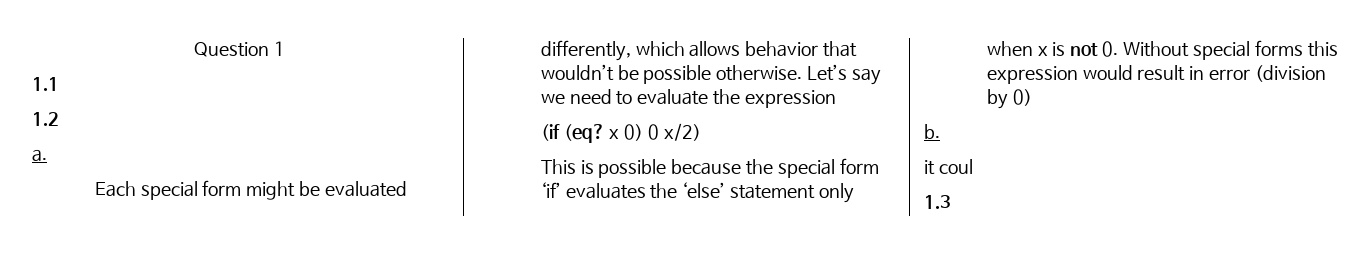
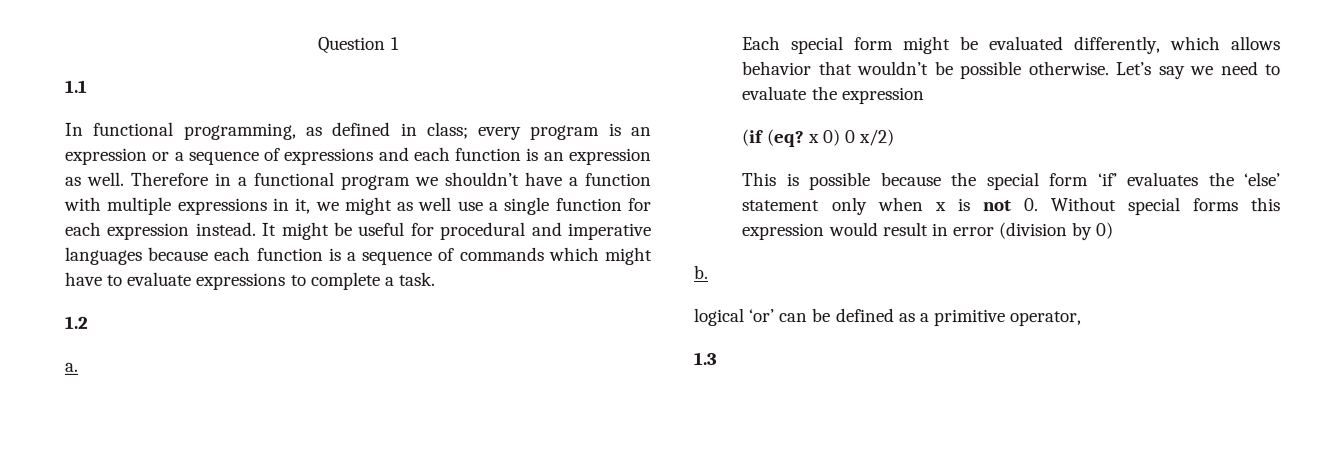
(59, 84) none -> [65,121,652,140] [65,146,652,165] [65,171,652,190] [64,196,652,215] [64,221,652,240] [64,246,652,265] [64,271,435,290] // In functional programming, as defined in class; every program is an expression or a sequence of expressions and each function is an expression as well. Therefore in a functional program we shouldn’t have a function with multiple expressions in it, we might as well use a single function for each expression instead. It might be useful for procedural and imperative languages because each function is a sequence of commands which might have to evaluate expressions to complete a task.
[924,159,973,175] it coul -> [693,308,1082,327] logical ‘or’ can be defined as a primitive operator,

